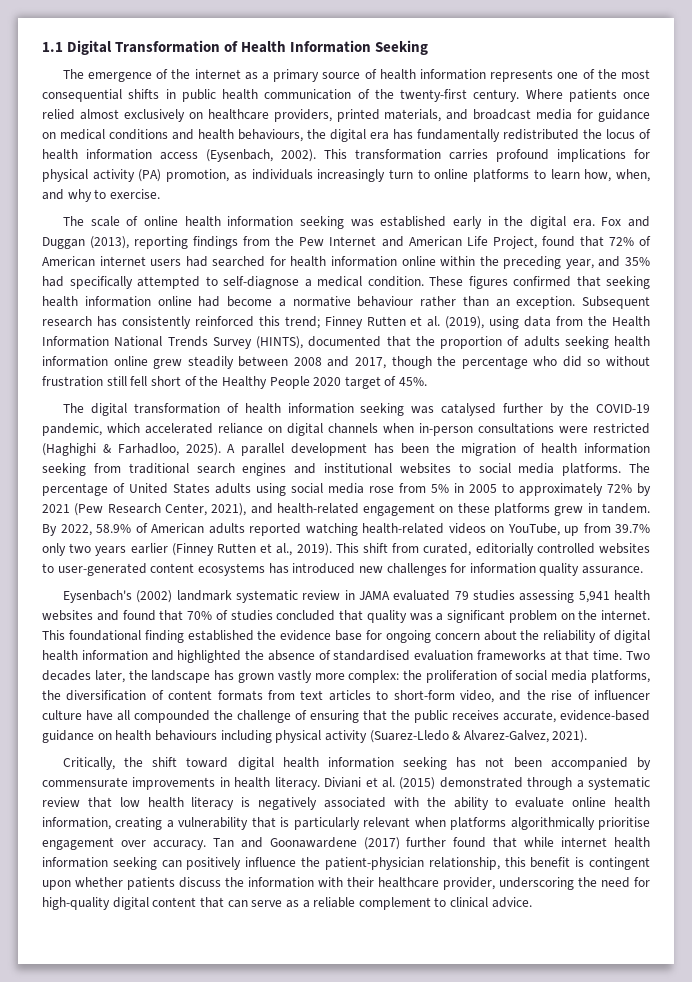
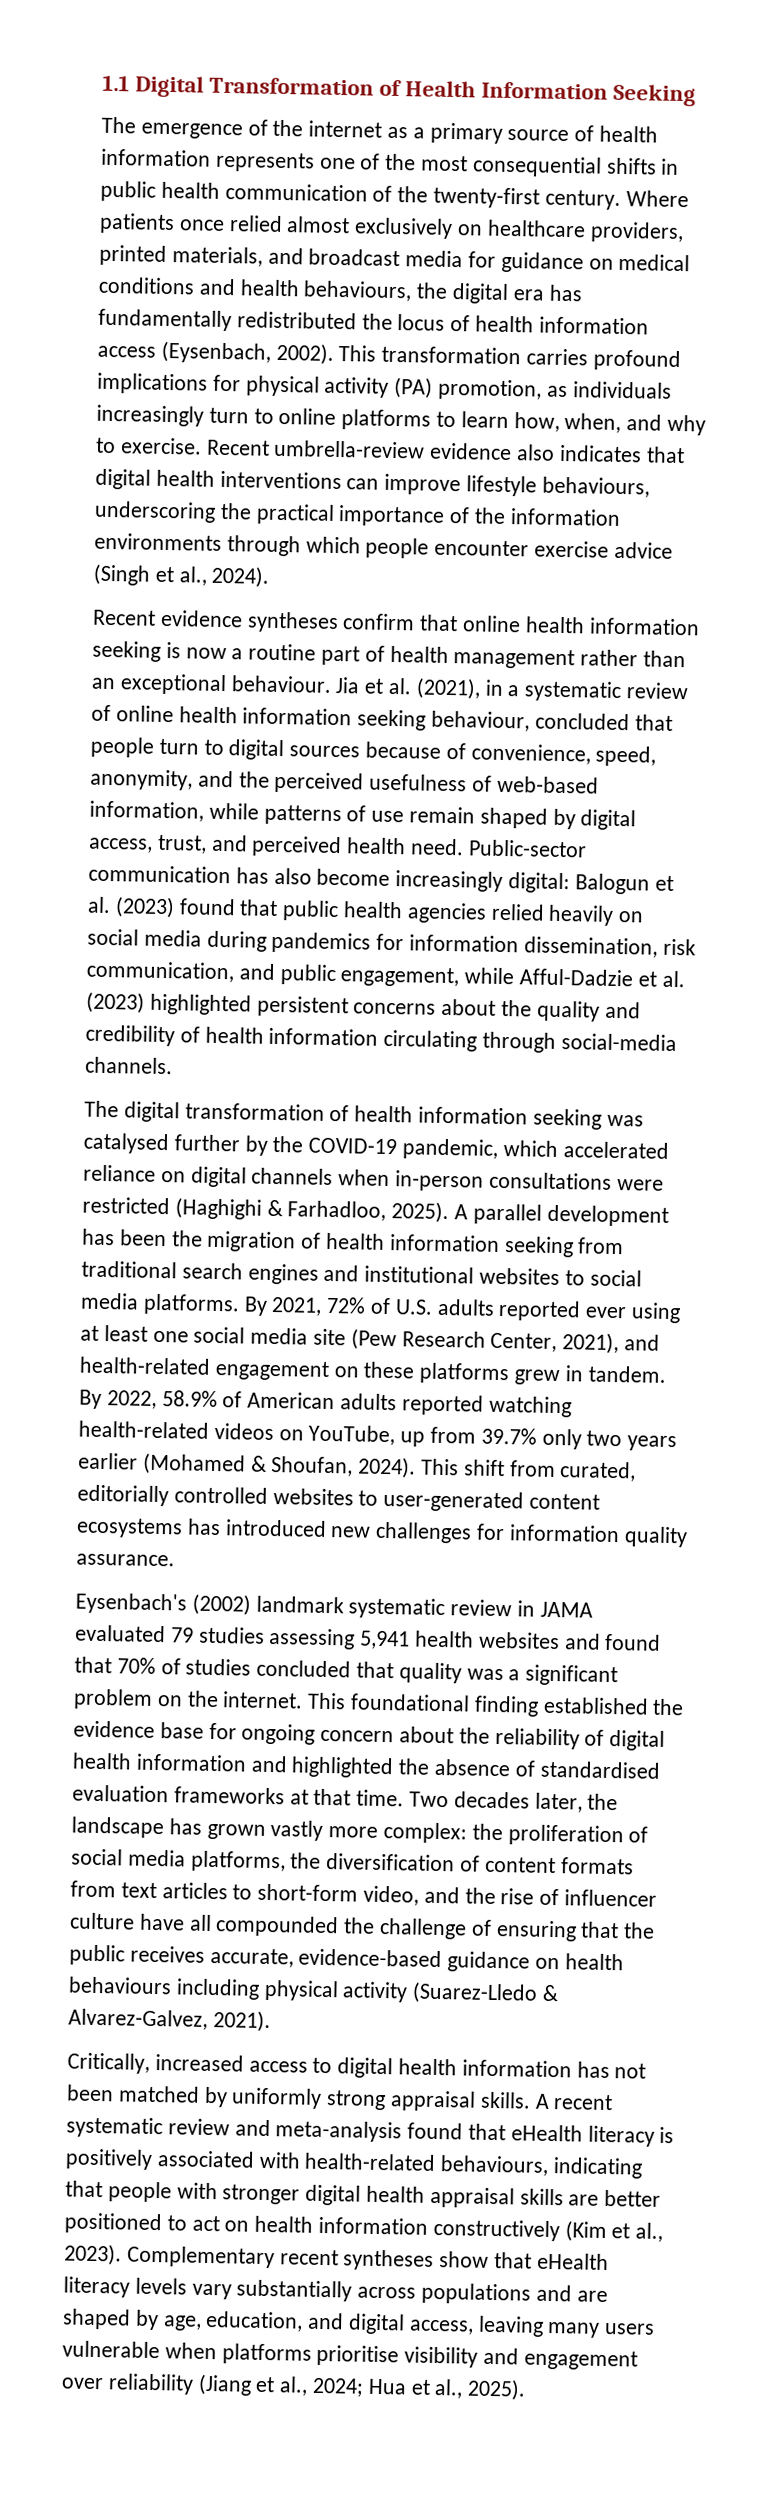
[62,216,120,227] // The scale -> [205,439,685,464] [95,468,650,498] [94,500,621,527] [94,532,673,559] [93,563,271,588] [92,609,700,636] [92,640,687,670] [91,673,690,703] Recent umbrella-review evidence also indicates that digital health interventions can improve lifestyle behaviours, underscoring the practical importance of the information environments through which people encounter exercise advice (Singh et al., 2024). // Recent evidence syntheses confirm that online health information seeking is now a routine part of health management rather than an exceptional behaviour. Jia et al. (2021), in a systematic review
[350,216,651,229] [42,236,651,249] [42,256,650,269] [42,276,650,289] [42,296,650,309] [42,316,650,329] [42,336,650,349] [42,356,650,369] [42,376,428,389] was established early in the digital era. Fox and Duggan (2013), reporting findings from the Pew Internet and American Life Project, found that 72% of American internet users had searched for health information online within the preceding year, and 35% had specifically attempted to self-diagnose a medical condition. These figures confirmed that seeking health information online had become a normative behaviour rather than an exception. Subsequent research has consistently reinforced this trend; Finney Rutten et al. (2019), using data from the Health Information National Trends Survey (HINTS), documented that the proportion of adults seeking health information online grew steadily between 2008 and 2017, though the percentage who did so without frustration still fell short of the Healthy People 2020 target of 45%. -> [431,710,673,732] [90,736,657,767] [90,768,599,794] [89,800,637,831] [88,834,587,858] [88,864,674,895] [87,896,644,926] [87,928,696,958] [86,960,685,988] [86,991,641,1022] [85,1024,677,1053] [85,1056,173,1075] behaviour, concluded that people turn to digital sources because of convenience, speed, anonymity, and the perceived usefulness of web-based information, while patterns of use remain shaped by digital access, trust, and perceived health need. Public-sector communication has also become increasingly digital: Balogun et al. (2023) found that public health agencies relied heavily on social media during pandemics for information dissemination, risk communication, and public engagement, while Afful-Dadzie et al. (2023) highlighted persistent concerns about the quality and credibility of health information circulating through social-media channels.
[629,463,650,473] [42,483,651,496] [42,504,70,513] The percentage of United States adults using social media rose from 5% in 2005 to approximately 72% by 2021 -> [243,1296,682,1324] [80,1325,347,1346] By 2021, 72% of U.S. adults reported ever using at least one social media site
[171,543,332,556] (Finney Rutten et al., 2019). -> [142,1452,417,1479] (Mohamed & Shoufan, 2024).
[124,757,448,770] the shift toward digital health information seeking -> [154,2054,572,2079] increased access to digital health information
[550,757,651,770] [42,777,650,790] [42,797,184,808] accompanied by commensurate improvements in health literacy. Diviani et al. (2015) demonstrated through a systematic review that low health -> [117,2085,614,2112] [66,2116,583,2143] matched by uniformly strong appraisal skills. A recent systematic review and meta-analysis found that eHealth
[258,797,318,810] negatively -> [65,2148,153,2170] positively
[426,797,650,810] [42,817,650,830] [42,837,650,850] [42,857,650,870] [42,877,650,890] [42,897,532,910] the ability to evaluate online health information, creating a vulnerability that is particularly relevant when platforms algorithmically prioritise engagement over accuracy. Tan and Goonawardene (2017) further found that while internet health information seeking can positively influence the patient-physician relationship, this benefit is contingent upon whether patients discuss the information with their healthcare provider, underscoring the need for high-quality digital content that can serve as a reliable complement to clinical advice. -> [304,2152,644,2179] [65,2180,662,2209] [64,2212,664,2243] [64,2243,609,2271] [63,2276,608,2305] [62,2308,656,2338] [62,2340,638,2371] [61,2373,527,2401] health-related behaviours, indicating that people with stronger digital health appraisal skills are better positioned to act on health information constructively (Kim et al., 2023). Complementary recent syntheses show that eHealth literacy levels vary substantially across populations and are shaped by age, education, and digital access, leaving many users vulnerable when platforms prioritise visibility and engagement over reliability (Jiang et al., 2024; Hua et al., 2025).

